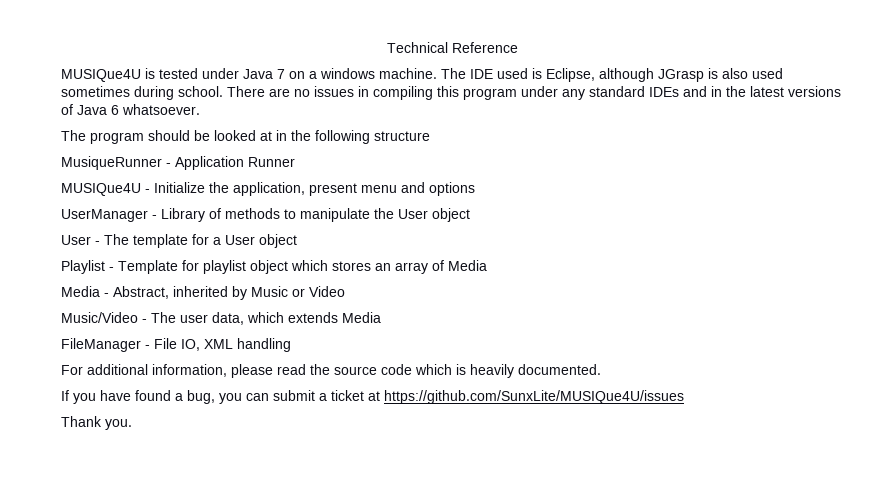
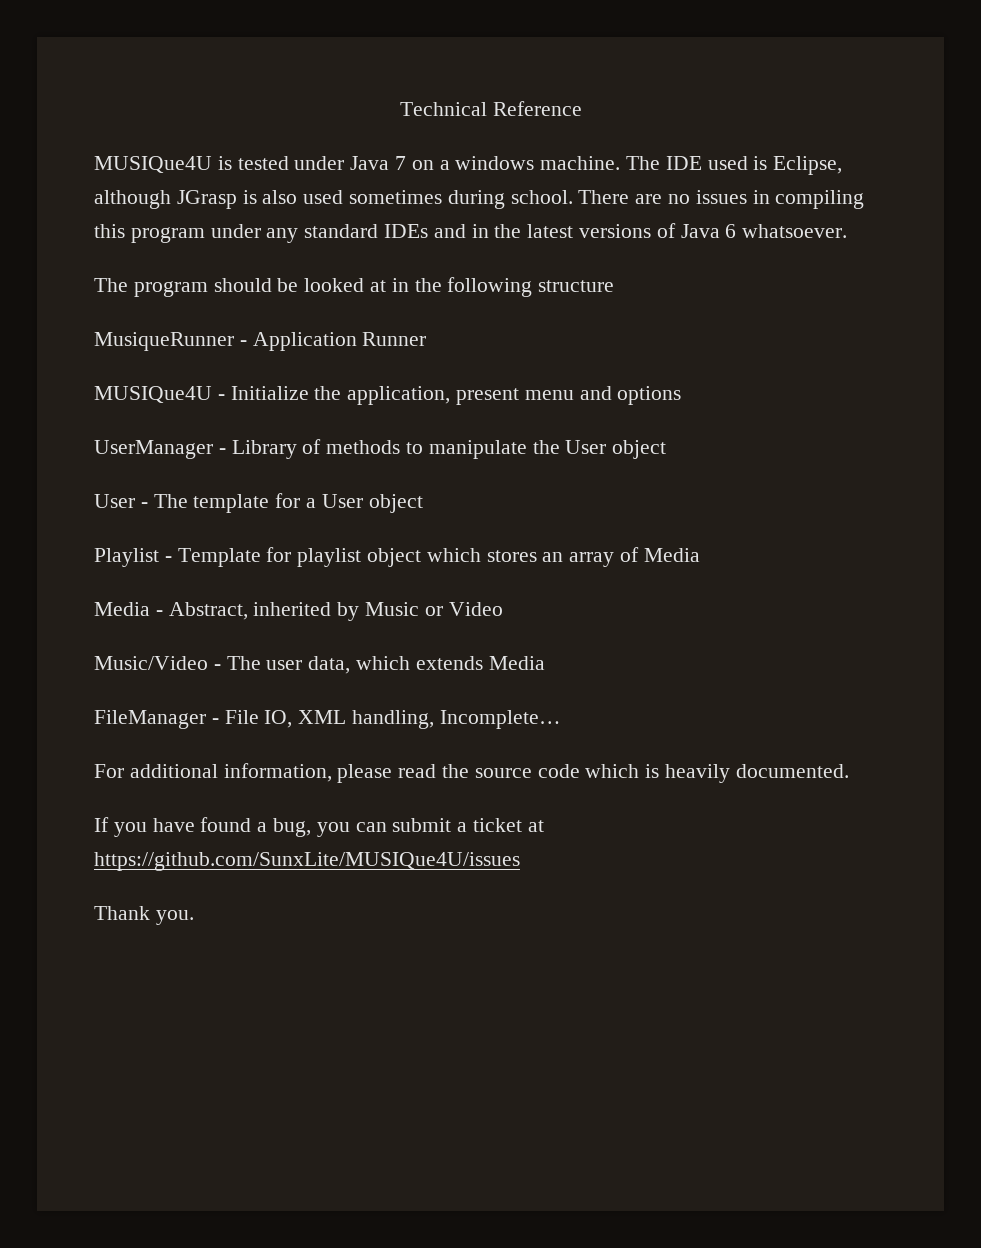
[237,338,291,352] handling -> [352,710,561,729] handling, Incomplete…

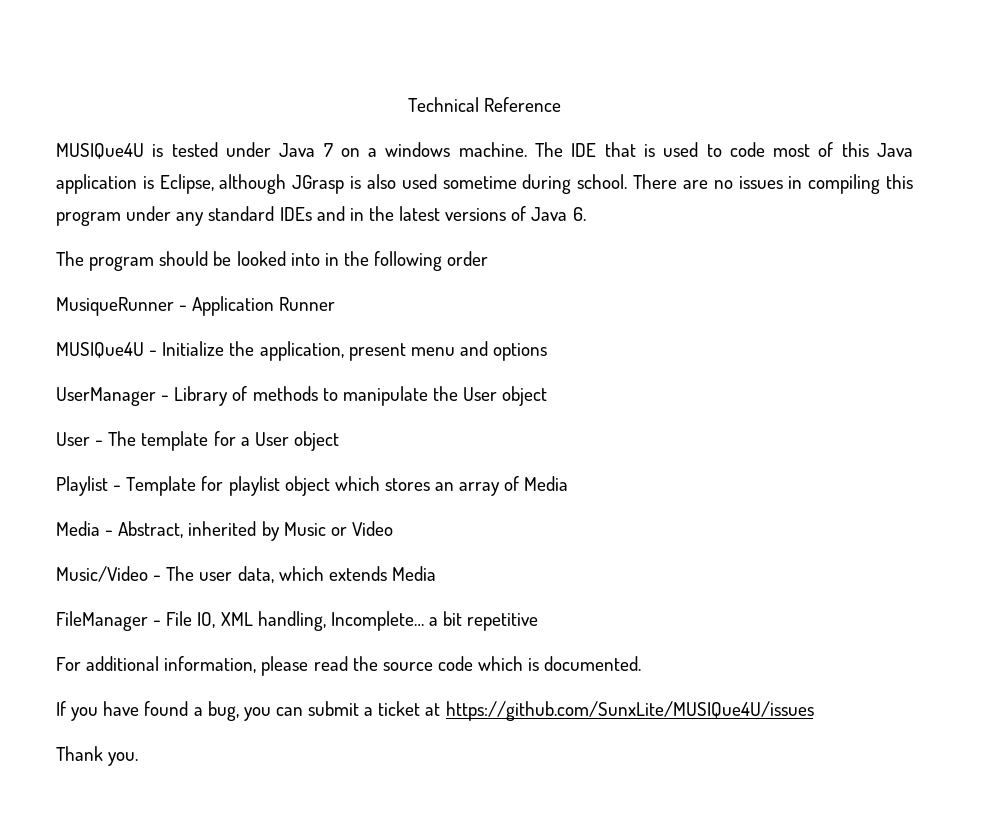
[707,156,748,170] used -> [604,142,913,157] [56,174,137,194] that is used to code most of this Java application
[349,190,443,204] sometimes -> [442,176,517,189] sometime
[725,224,848,238] 6 whatsoever. -> [572,207,586,221] 6.
[370,280,387,292] at -> [290,253,320,266] into
[538,280,615,292] structure -> [447,251,489,266] order
(561, 719) none -> [428,611,539,631] a bit repetitive
[665,764,731,783] heavily -> (540, 664) none

